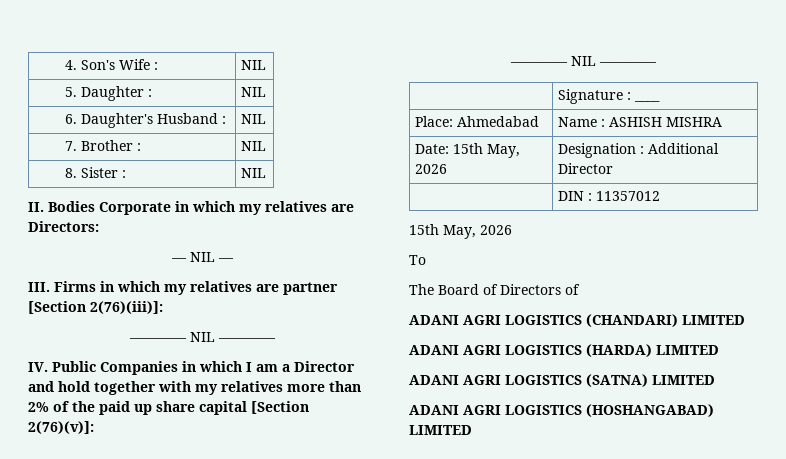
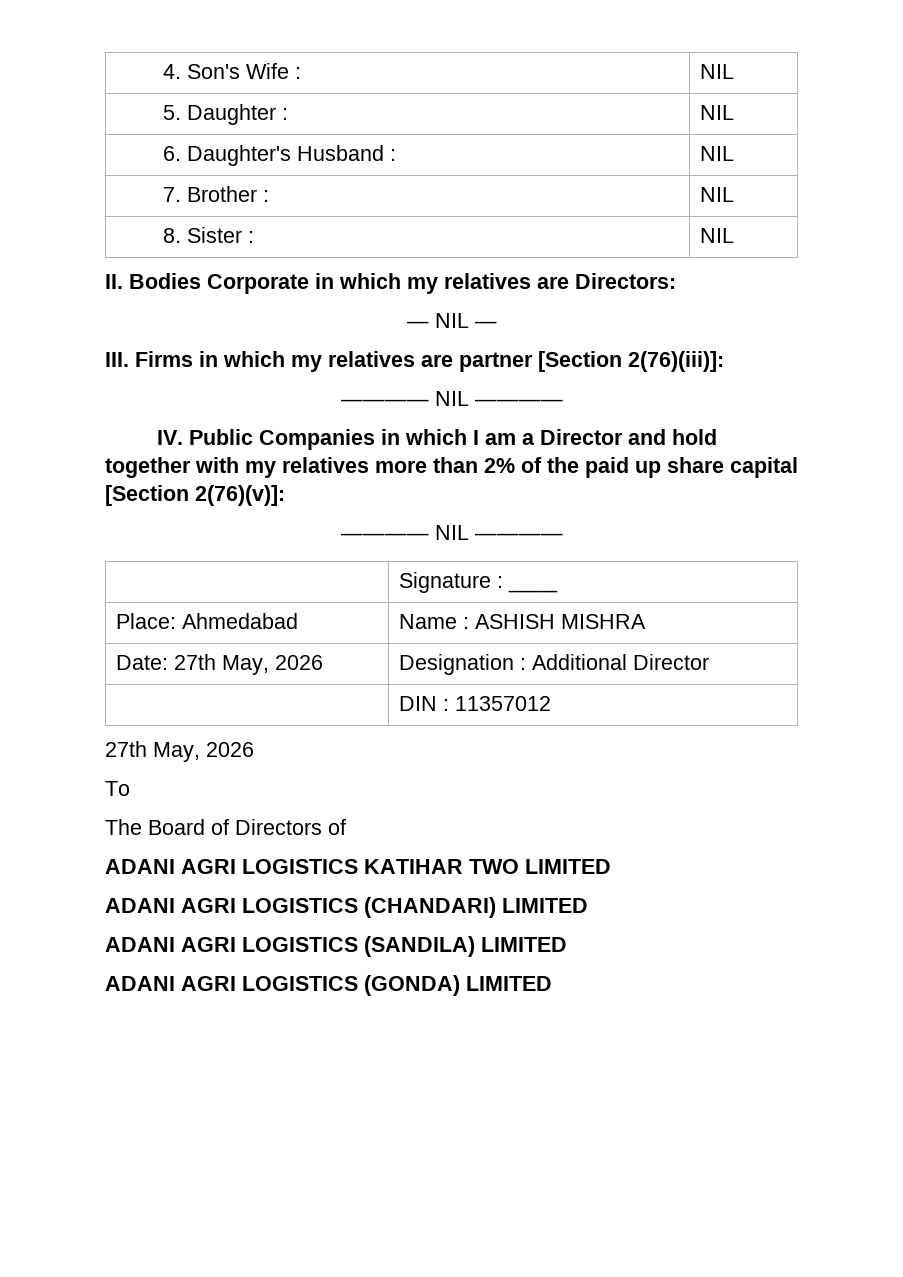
[452,143,483,154] 15th -> [173,654,216,670] 27th
[409,224,439,235] 15th -> [105,741,147,757] 27th
(580, 289) none -> [105,859,611,874] // ADANI AGRI LOGISTICS KATIHAR TWO LIMITED
[586,344,719,357] [409,374,715,387] [409,404,714,417] [409,425,472,435] (HARDA) LIMITED // ADANI AGRI LOGISTICS (SATNA) LIMITED // ADANI AGRI LOGISTICS (HOSHANGABAD) LIMITED -> [364,936,567,957] [105,975,552,996] (SANDILA) LIMITED // ADANI AGRI LOGISTICS (GONDA) LIMITED

